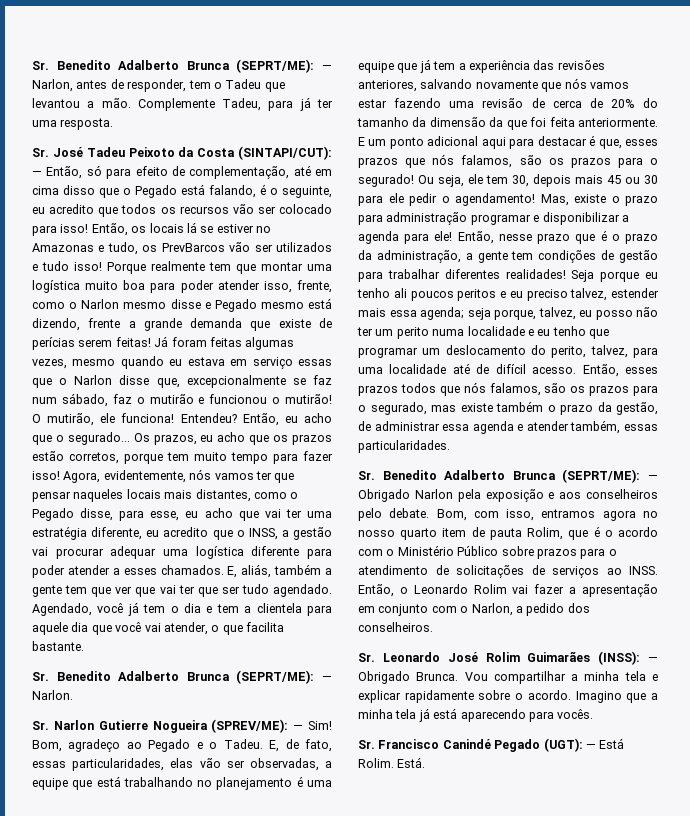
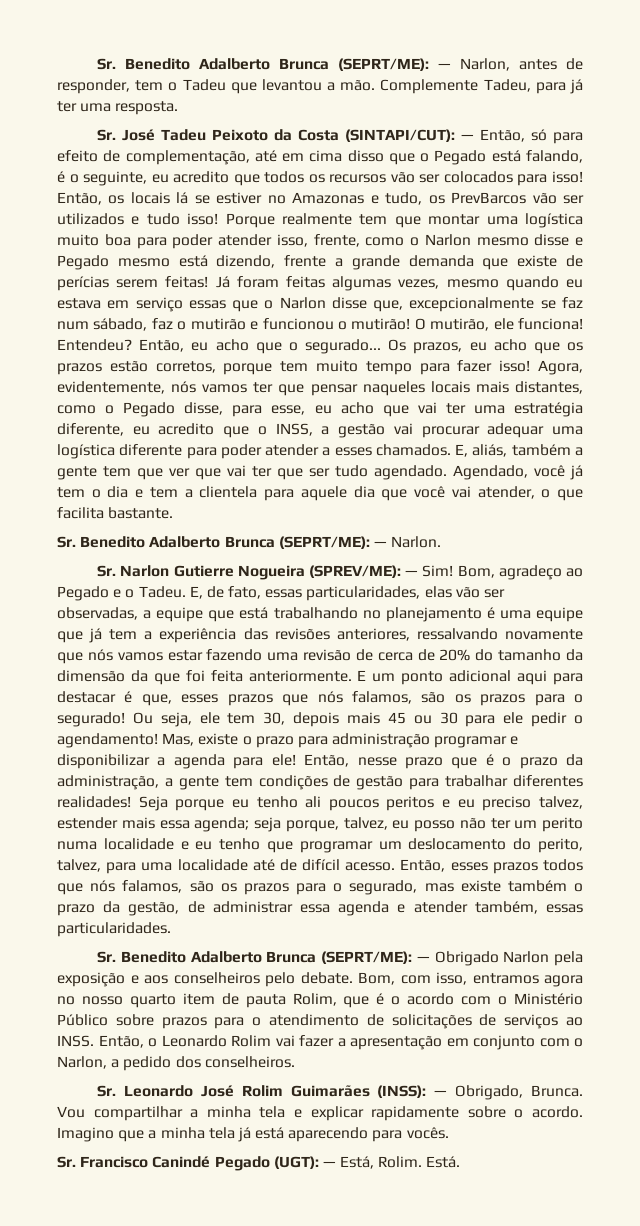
[279,204,332,214] colocado -> [443,171,513,183] colocados
[420,79,473,89] salvando -> [416,628,498,640] ressalvando
[358,671,410,684] Obrigado -> [455,1085,524,1100] Obrigado,
[599,738,625,749] Está -> [340,1156,375,1169] Está,

